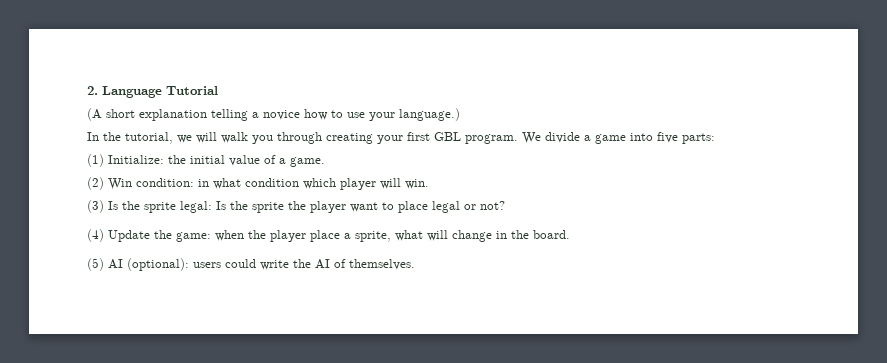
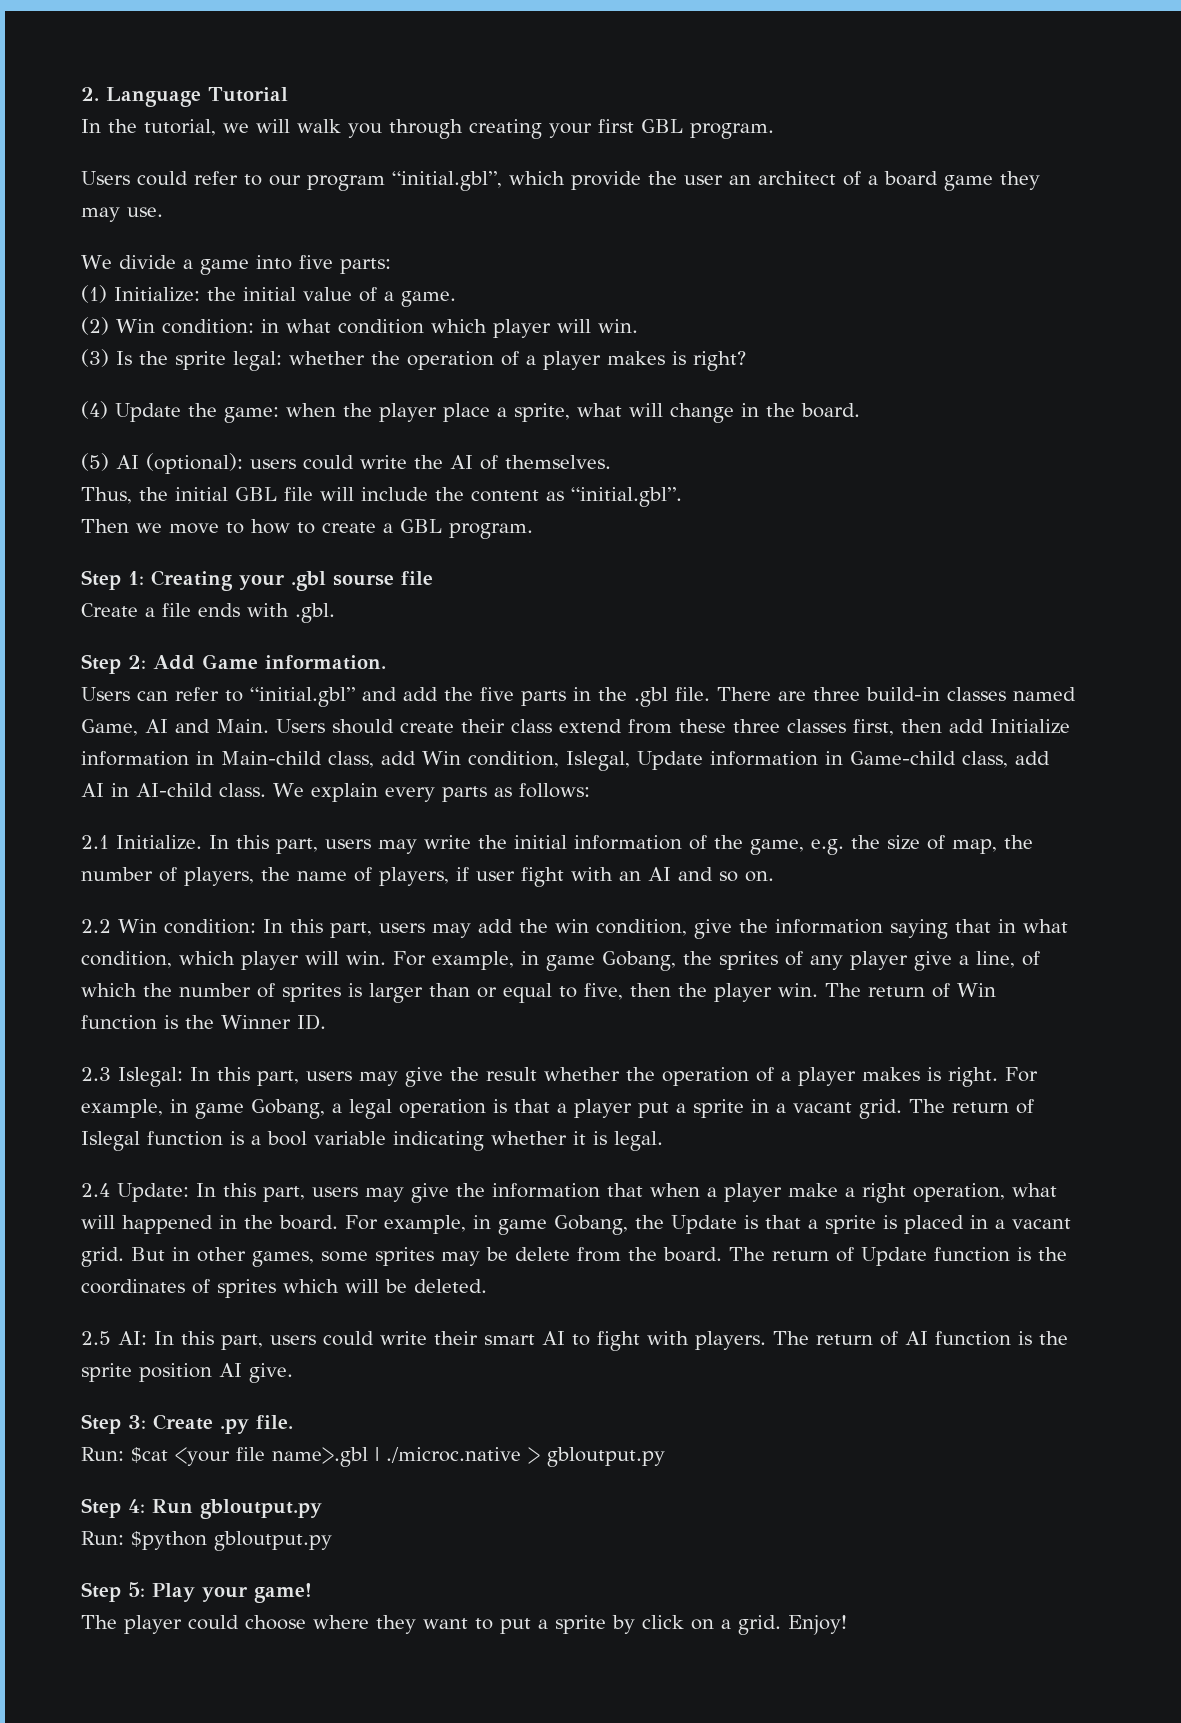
[87,108,460,121] // (A short explanation telling a novice how to use your language.) -> (288, 94) none
(518, 139) none -> [81,171,1040,191] [81,207,163,222] // Users could refer to our program “initial.gbl”, which provide the user an architect of a board game they may use. //
[216,201,505,213] Is the sprite the player want to place legal or not? -> [289,351,746,371] whether the operation of a player makes is right?
(415, 264) none -> [81,487,682,507] [81,519,533,539] [81,570,433,591] [81,603,335,623] [81,654,386,674] [81,687,1076,707] [81,719,1070,736] [81,751,1050,771] [81,783,590,802] [81,835,1033,855] [81,867,774,887] [81,919,1068,939] [81,951,1040,971] [81,983,996,1003] [81,1014,326,1030] [81,1067,1038,1087] [81,1099,1034,1119] [81,1131,663,1151] [81,1183,1057,1203] [81,1215,1071,1235] [81,1247,1067,1267] [81,1279,487,1298] [81,1331,1068,1351] [81,1363,293,1383] [81,1414,293,1434] [81,1447,665,1467] [81,1498,322,1519] [81,1531,332,1551] [81,1582,312,1603] [81,1615,847,1635] // Thus, the initial GBL file will include the content as “initial.gbl”. // Then we move to how to create a GBL program. // Step 1: Creating your .gbl sourse file // Create a file ends with .gbl. // Step 2: Add Game information. // Users can refer to “initial.gbl” and add the five parts in the .gbl file. There are three build-in classes named Game, AI and Main. Users should create their class extend from these three classes first, then add Initialize information in Main-child class, add Win condition, Islegal, Update information in Game-child class, add AI in AI-child class. We explain every parts as follows: // 2.1 Initialize. In this part, users may write the initial information of the game, e.g. the size of map, the number of players, the name of players, if user fight with an AI and so on. // 2.2 Win condition: In this part, users may add the win condition, give the information saying that in what condition, which player will win. For example, in game Gobang, the sprites of any player give a line, of which the number of sprites is larger than or equal to five, then the player win. The return of Win function is the Winner ID. // 2.3 Islegal: In this part, users may give the result whether the operation of a player makes is right. For example, in game Gobang, a legal operation is that a player put a sprite in a vacant grid. The return of Islegal function is a bool variable indicating whether it is legal. // 2.4 Update: In this part, users may give the information that when a player make a right operation, what will happened in the board. For example, in game Gobang, the Update is that a sprite is placed in a vacant grid. But in other games, some sprites may be delete from the board. The return of Update function is the coordinates of sprites which will be deleted. // 2.5 AI: In this part, users could write their smart AI to fight with players. The return of AI function is the sprite position AI give. // Step 3: Create .py file. // Run: $cat <your file name>.gbl | ./microc.native > gbloutput.py // Step 4: Run gbloutput.py // Run: $python gbloutput.py // Step 5: Play your game! // The player could choose where they want to put a sprite by click on a grid. Enjoy!

